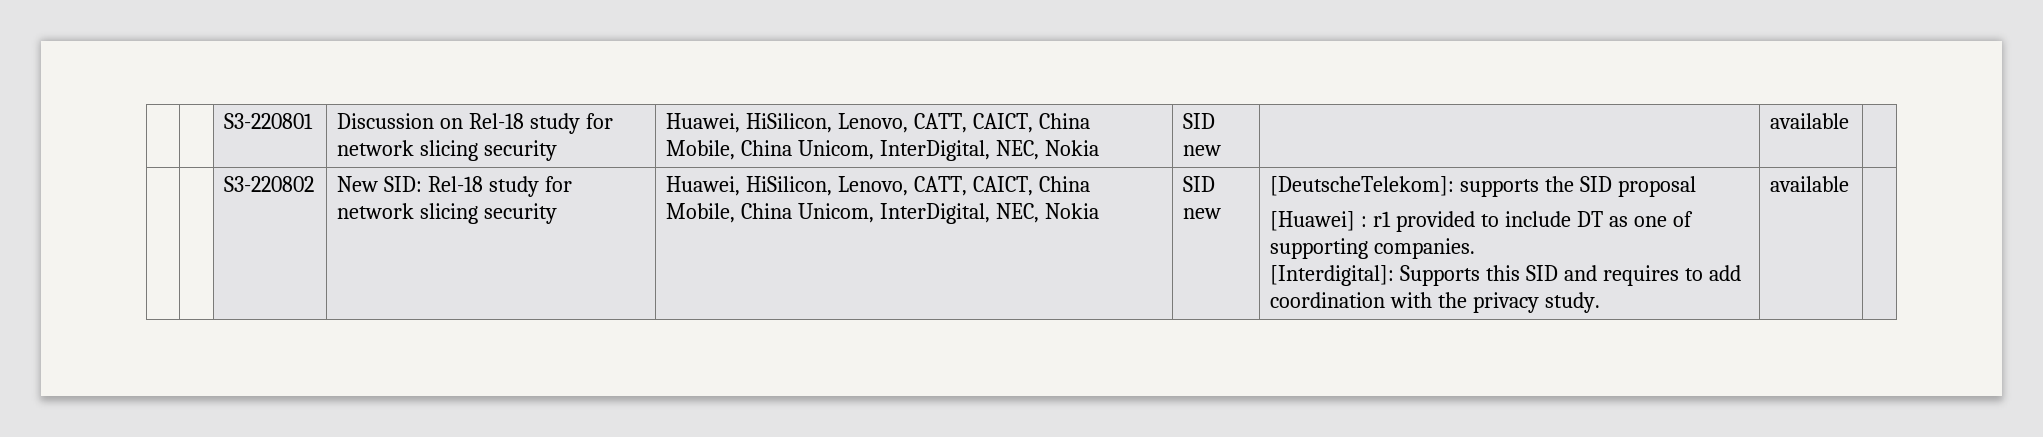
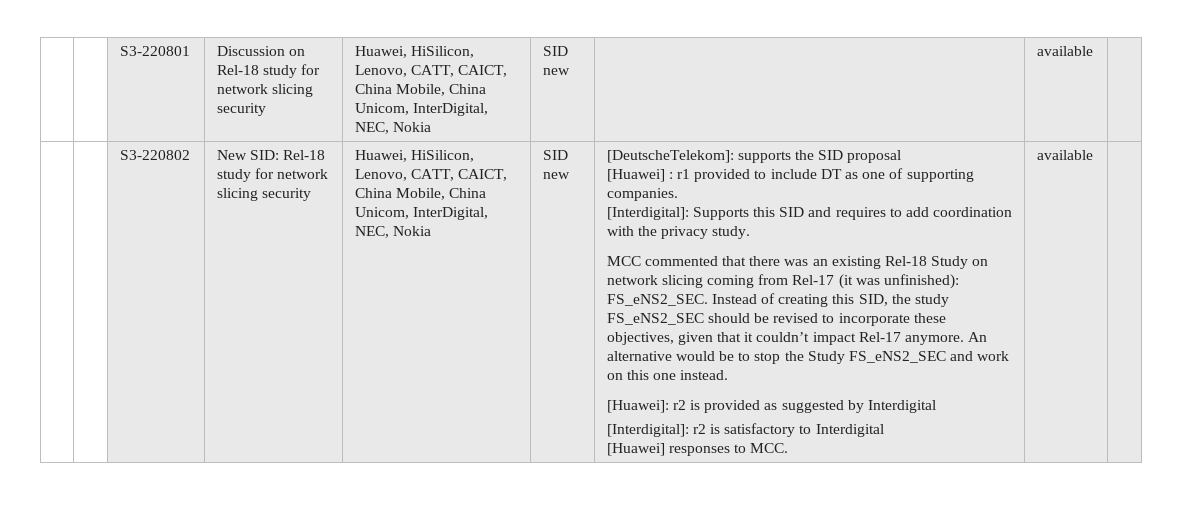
(1601, 302) none -> [606,256,989,269] [606,274,960,289] [606,293,950,307] [606,313,946,326] [606,332,988,345] [606,351,1010,364] [606,370,729,380] [606,400,937,413] [606,423,884,437] [606,443,789,456] // MCC commented that there was an existing Rel-18 Study on network slicing coming from Rel-17 (it was unfinished): FS_eNS2_SEC. Instead of creating this SID, the study FS_eNS2_SEC should be revised to incorporate these objectives, given that it couldn’t impact Rel-17 anymore. An alternative would be to stop the Study FS_eNS2_SEC and work on this one instead. // [Huawei]: r2 is provided as suggested by Interdigital // [Interdigital]: r2 is satisfactory to Interdigital // [Huawei] responses to MCC.

